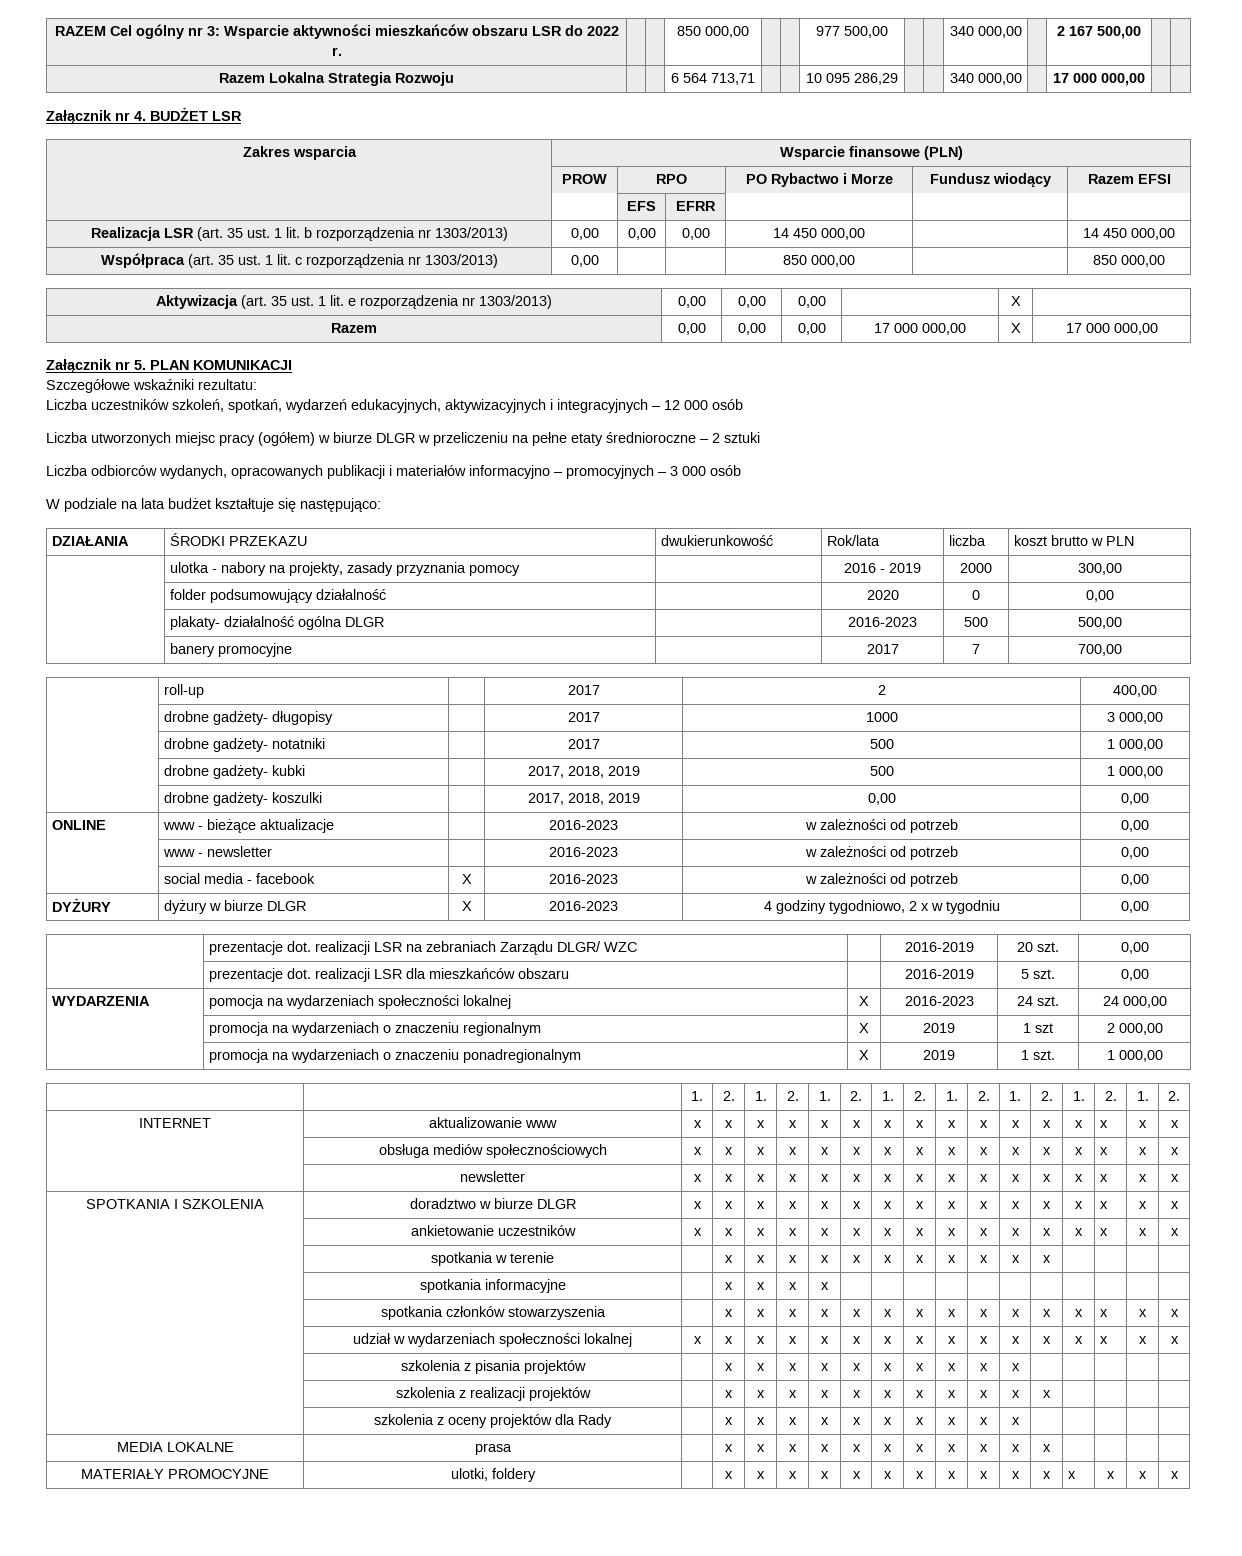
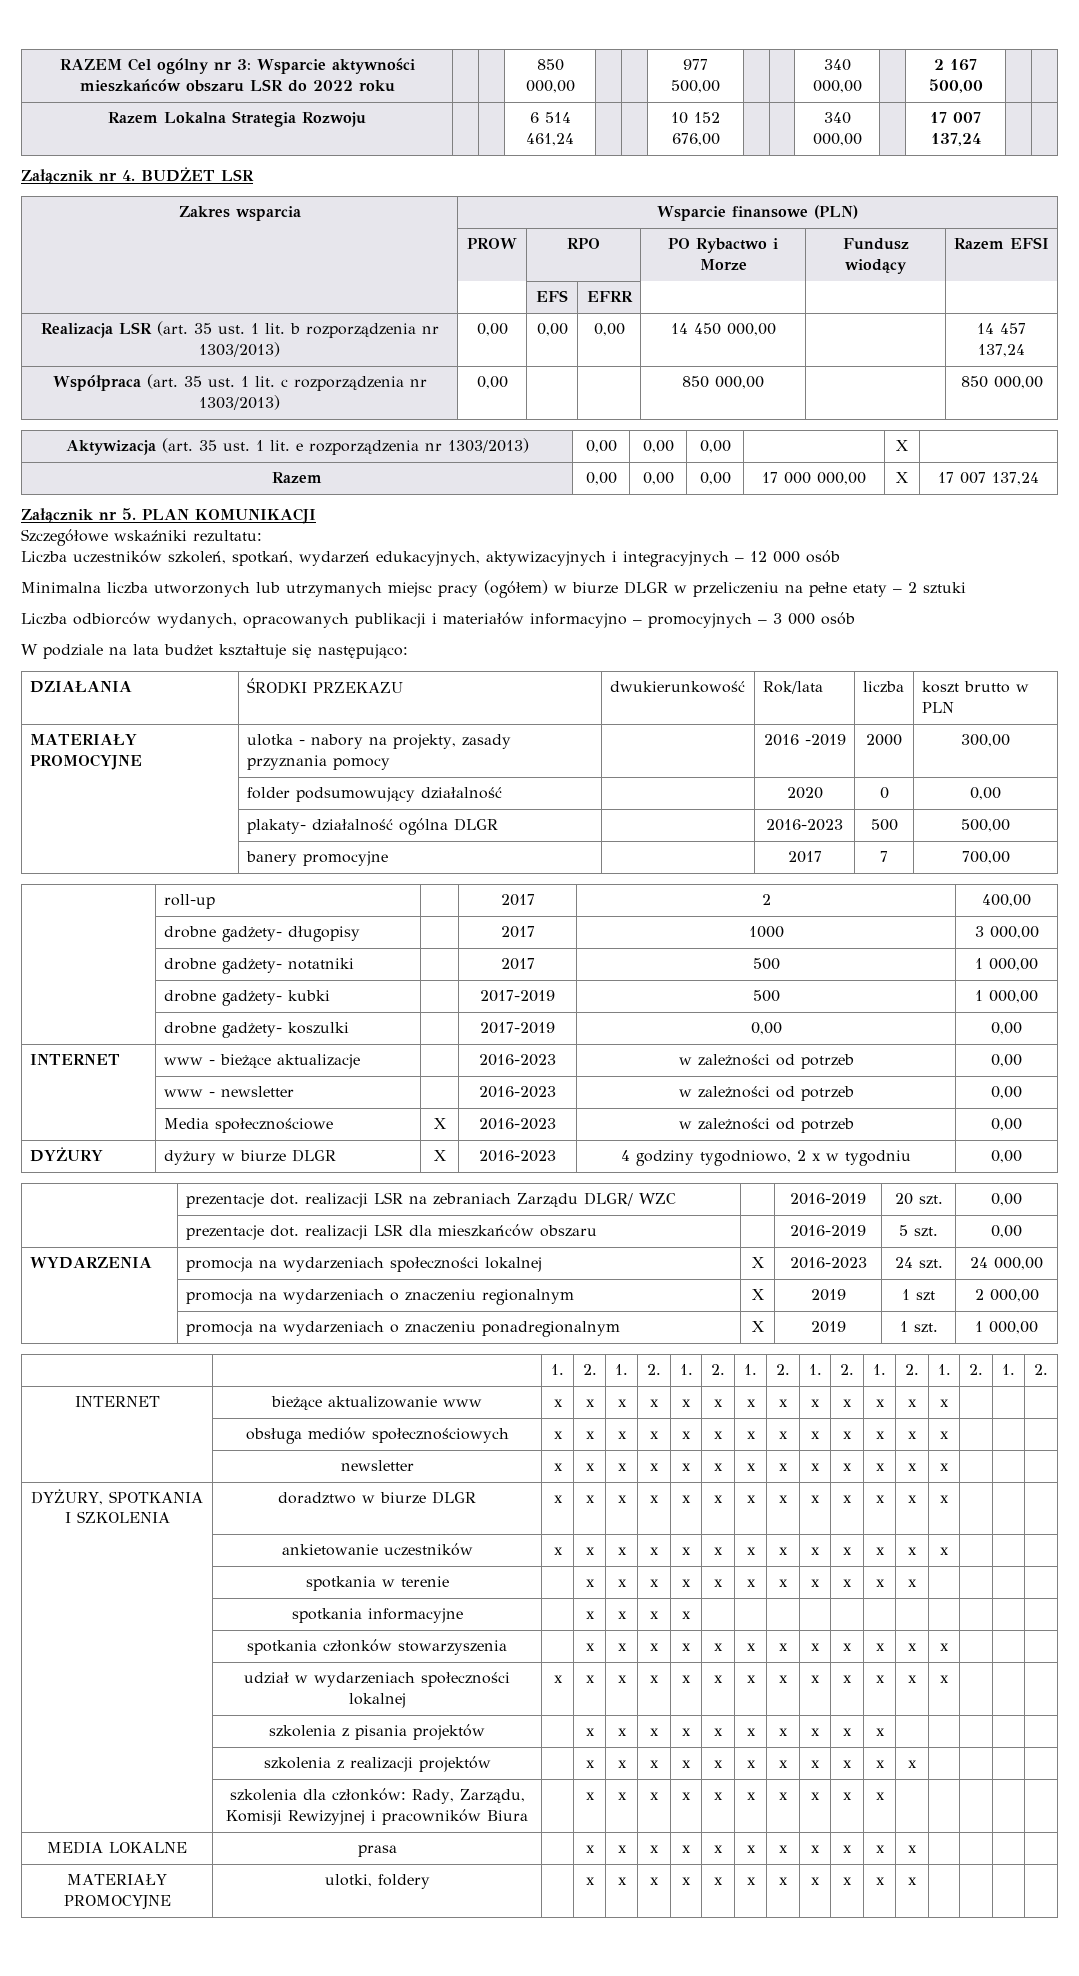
[331,47,342,56] r. -> [358,80,395,92] roku
[683,73,755,85] 564 713,71 -> [544,112,571,123] [526,133,574,146] 514 461,24
[826,73,898,85] 095 286,29 -> [694,112,720,123] [671,133,720,146] 152 676,00
[1073,73,1145,86] 000 000,00 -> [953,112,981,123] [930,133,981,146] 007 137,24
[1103,228,1175,240] 450 000,00 -> [1000,323,1026,334] [978,344,1025,357] 457 137,24
[1085,323,1158,335] 000 000,00 -> [960,472,1039,485] 007 137,24
[46,432,171,446] Liczba utworzonych -> [21,582,382,597] Minimalna liczba utworzonych lub utrzymanych
[606,432,696,443] średnioroczne -> (887, 590) none
(1134, 541) none -> [29,734,137,745] [29,754,142,770] MATERIAŁY PROMOCYJNE
[880,563,921,573] - 2019 -> [804,734,846,746] -2019
[527,766,640,778] 2017, 2018, 2019 -> [480,990,555,1002] 2017-2019
[527,793,640,805] 2017, 2018, 2019 -> [480,1022,555,1034] 2017-2019
[51,820,106,830] ONLINE -> [29,1054,120,1065] INTERNET
[163,873,315,884] social media - facebook -> [163,1118,333,1133] Media społecznościowe
[208,995,264,1009] pomocja -> [185,1257,253,1272] promocja
(211, 1123) none -> [271,1396,322,1410] bieżące
[1099,1120,1108,1128] [1139,1120,1147,1128] [1170,1120,1179,1128] x | x | x -> (949, 1403) | |
[1099,1147,1108,1155] [1139,1147,1147,1155] [1170,1147,1179,1155] x | x | x -> (949, 1435) | |
[1099,1174,1108,1182] [1139,1174,1147,1182] [1170,1174,1179,1182] x | x | x // -> [31,1489,104,1505] | | // DYŻURY,
[1099,1201,1108,1209] [1139,1201,1147,1209] [1170,1201,1179,1209] x | x | x -> (949, 1499) | |
[1099,1228,1108,1236] [1139,1228,1147,1236] [1170,1228,1179,1236] x | x | x -> (949, 1551) | |
[1099,1309,1108,1317] [1139,1309,1147,1317] [1170,1309,1179,1317] x | x | x -> (949, 1647) | |
[1099,1336,1108,1344] [1139,1336,1147,1344] [1170,1336,1179,1344] x | x | x -> (949, 1679) | |
[437,1414,612,1428] z oceny projektów dla Rady -> [302,1788,525,1804] [226,1809,528,1825] dla członków: Rady, Zarządu, Komisji Rewizyjnej i pracowników Biura
[1067,1471,1076,1479] [1107,1471,1115,1479] [1139,1471,1147,1479] [1170,1471,1179,1479] x | x | x | x -> (917, 1881) | | |

